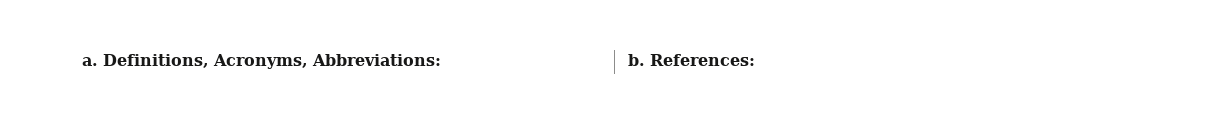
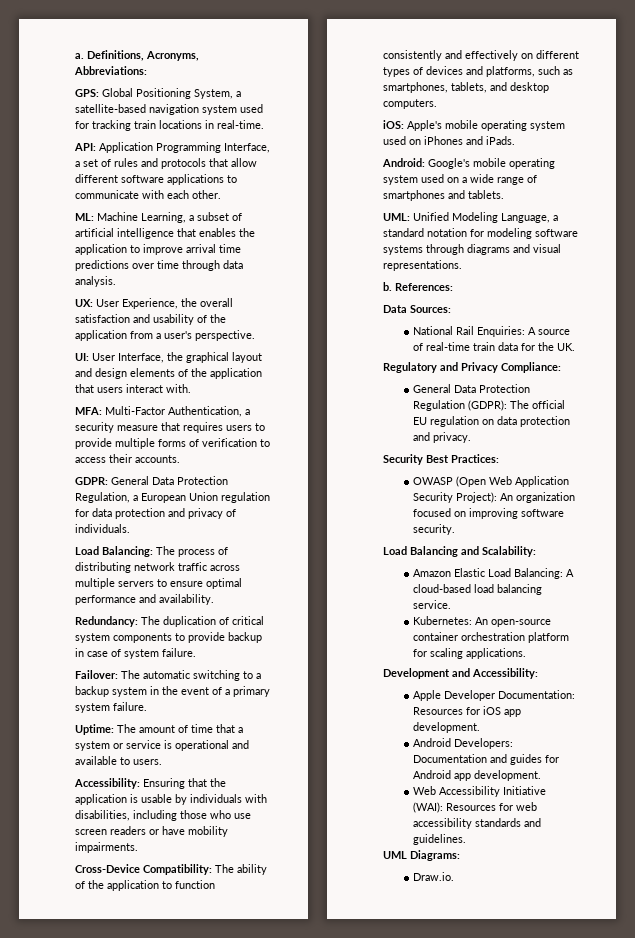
[628,54,755,66] b. References: -> [75,88,241,99] [75,104,263,115] [75,120,264,131] [74,142,270,153] [75,158,257,169] [75,174,237,185] [75,190,221,199] [75,212,242,223] [75,228,255,239] [75,244,241,255] [75,260,243,271] [75,276,116,287] [75,298,233,309] [75,314,226,325] [75,330,255,341] [75,352,262,363] [75,368,262,379] [75,384,191,393] [75,406,250,417] [75,422,265,433] [75,438,270,449] [75,454,180,463] [75,476,228,485] [75,492,270,503] [75,508,236,519] [75,524,130,533] [75,546,228,557] [75,562,240,573] [75,578,242,589] [75,594,214,605] [75,616,264,627] [75,632,262,643] [75,648,196,659] [75,670,261,681] [75,686,270,697] [75,702,147,713] [75,724,243,735] [75,740,249,751] [75,756,162,765] [74,778,226,789] [75,794,267,805] [75,810,251,821] [75,826,228,837] [75,842,138,853] [75,864,267,875] [75,880,215,891] [383,50,579,61] [383,66,573,77] [383,82,549,93] [383,99,437,109] [383,120,565,131] [383,136,515,145] [382,158,555,169] [383,174,537,185] [383,190,504,201] [383,212,558,223] [383,228,578,239] [383,244,561,255] [383,260,462,271] [383,282,453,291] [383,305,451,313] [413,326,571,337] [413,342,576,351] [383,362,561,373] [413,384,531,393] [413,400,566,411] [413,416,571,427] [413,432,472,443] [383,454,499,465] [413,476,570,487] [413,492,576,503] [413,508,565,519] [413,524,456,535] [383,546,536,557] [413,568,575,579] [413,584,543,595] [413,600,452,609] [413,616,552,627] [413,632,570,643] [413,648,527,659] [383,668,538,679] [413,690,576,701] [413,706,522,717] [413,722,481,733] [413,738,514,749] [413,754,560,765] [413,770,542,781] [413,786,547,797] [413,802,538,813] [413,818,542,829] [413,834,467,845] [383,850,460,861] [413,872,455,881] GPS: Global Positioning System, a satellite-based navigation system used for tracking train locations in real-time. // API: Application Programming Interface, a set of rules and protocols that allow different software applications to communicate with each other. // ML: Machine Learning, a subset of artificial intelligence that enables the application to improve arrival time predictions over time through data analysis. // UX: User Experience, the overall satisfaction and usability of the application from a user's perspective. // UI: User Interface, the graphical layout and design elements of the application that users interact with. // MFA: Multi-Factor Authentication, a security measure that requires users to provide multiple forms of verification to access their accounts. // GDPR: General Data Protection Regulation, a European Union regulation for data protection and privacy of individuals. // Load Balancing: The process of distributing network traffic across multiple servers to ensure optimal performance and availability. // Redundancy: The duplication of critical system components to provide backup in case of system failure. // Failover: The automatic switching to a backup system in the event of a primary system failure. // Uptime: The amount of time that a system or service is operational and available to users. // Accessibility: Ensuring that the application is usable by individuals with disabilities, including those who use screen readers or have mobility impairments. // Cross-Device Compatibility: The ability of the application to function consistently and effectively on different types of devices and platforms, such as smartphones, tablets, and desktop computers. // iOS: Apple's mobile operating system used on iPhones and iPads. // Android: Google's mobile operating system used on a wide range of smartphones and tablets. // UML: Unified Modeling Language, a standard notation for modeling software systems through diagrams and visual representations. // b. References: // Data Sources: // National Rail Enquiries: A source of real-time train data for the UK. // Regulatory and Privacy Compliance: // General Data Protection Regulation (GDPR): The official EU regulation on data protection and privacy. // Security Best Practices: // OWASP (Open Web Application Security Project): An organization focused on improving software security. // Load Balancing and Scalability: // Amazon Elastic Load Balancing: A cloud-based load balancing service. // Kubernetes: An open-source container orchestration platform for scaling applications. // Development and Accessibility: // Apple Developer Documentation: Resources for iOS app development. // Android Developers: Documentation and guides for Android app development. // Web Accessibility Initiative (WAI): Resources for web accessibility standards and guidelines. // UML Diagrams: // Draw.io.

